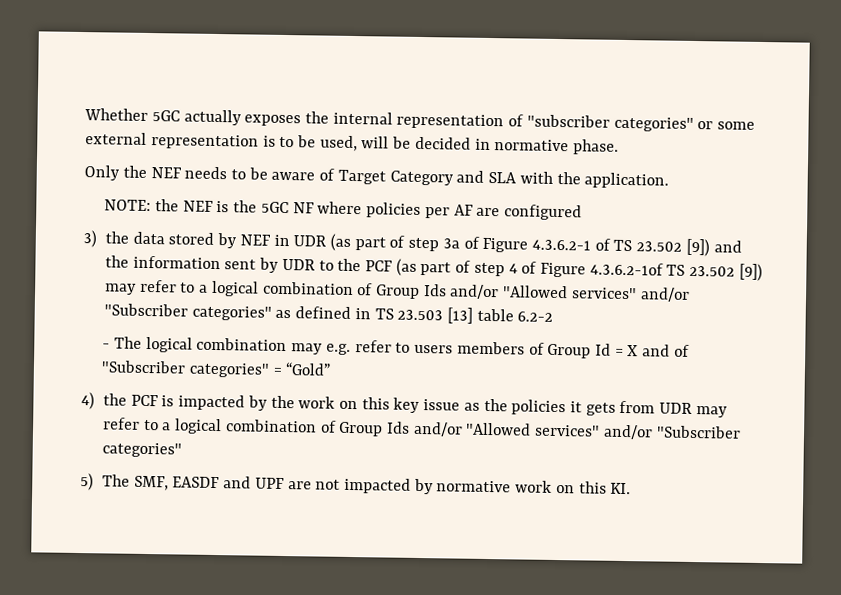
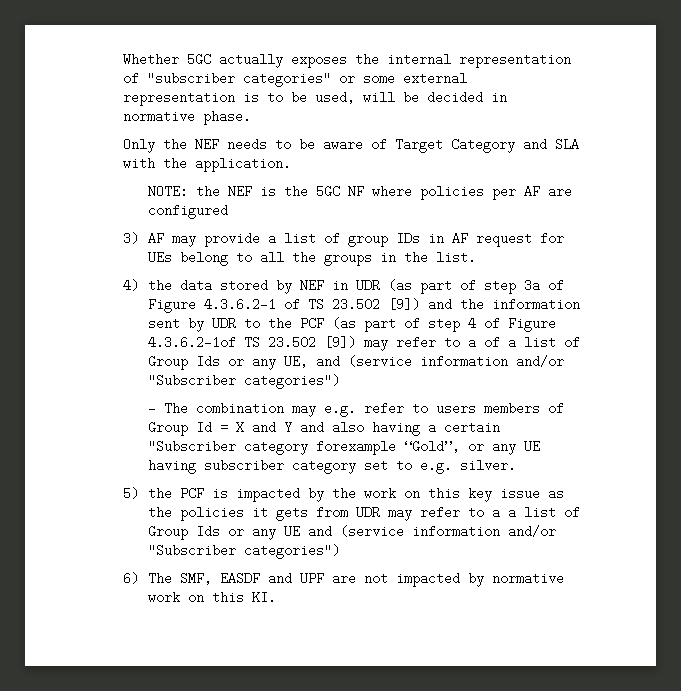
(98, 239) none -> [147,232,564,247] [147,251,476,266] [123,279,140,292] AF may provide a list of group IDs in AF request for UEs belong to all the groups in the list. // 4)
[211,280,690,302] [103,303,554,324] logical combination of Group Ids and/or "Allowed services" and/or "Subscriber categories" as defined in TS 23.503 [13] table 6.2-2 -> [483,336,580,349] [147,355,564,370] [147,374,340,389] of a list of Group Ids or any UE, and (service information and/or "Subscriber categories")
[145,336,193,353] logical -> (188, 408) none
[673,344,690,357] [101,360,332,378] [81,392,96,410] of "Subscriber categories" = “Gold” // 4) -> [283,421,500,436] [147,440,540,455] [147,459,516,474] [123,487,140,500] Y and also having a certain "Subscriber category forexample “Gold”, or any UE having subscriber category set to e.g. silver. // 5)
[174,418,741,440] [101,442,182,458] [80,473,95,491] logical combination of Group Ids and/or "Allowed services" and/or "Subscriber categories" // 5) -> [507,506,580,519] [147,525,556,540] [147,544,340,559] [123,572,140,585] a list of Group Ids or any UE and (service information and/or "Subscriber categories") // 6)

